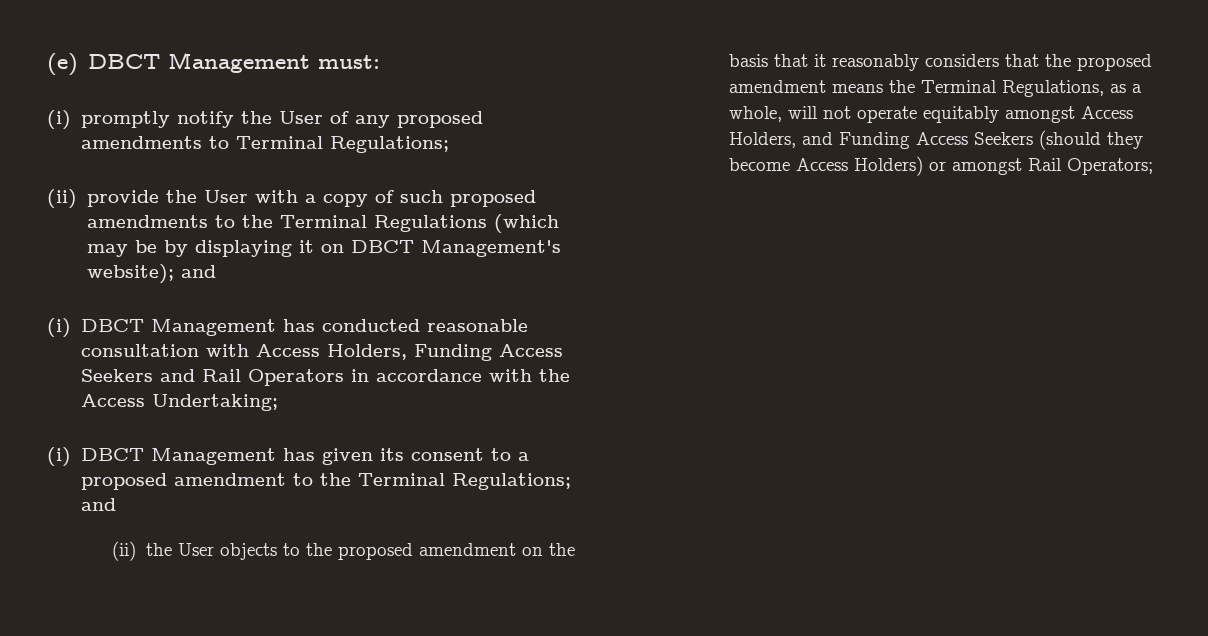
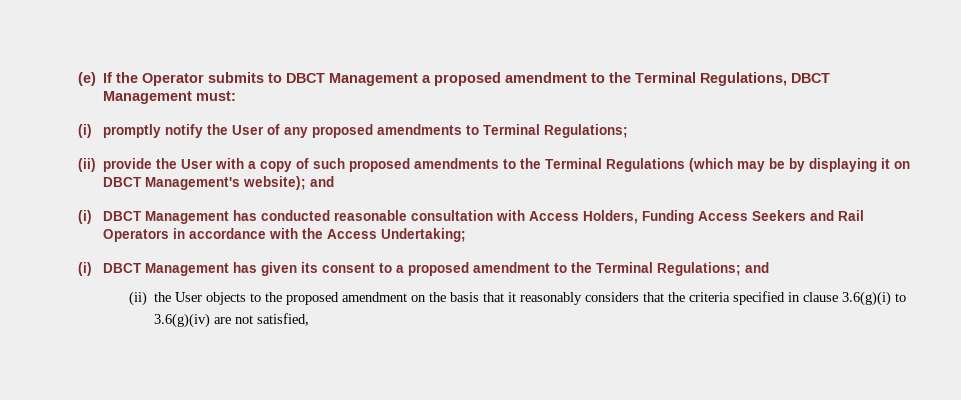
(78, 64) none -> [103,72,788,86] If the Operator submits to DBCT Management a proposed amendment to the Terminal Regulations,
[1076,54,1152,71] [728,80,1142,97] [728,106,1133,123] [728,130,1143,150] [728,156,1153,176] proposed amendment means the Terminal Regulations, as a whole, will not operate equitably amongst Access Holders, and Funding Access Seekers (should they become Access Holders) or amongst Rail Operators; -> [689,291,907,306] [154,313,310,328] criteria specified in clause 3.6(g)(i) to 3.6(g)(iv) are not satisfied,

